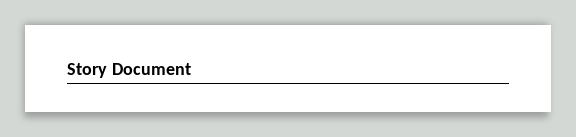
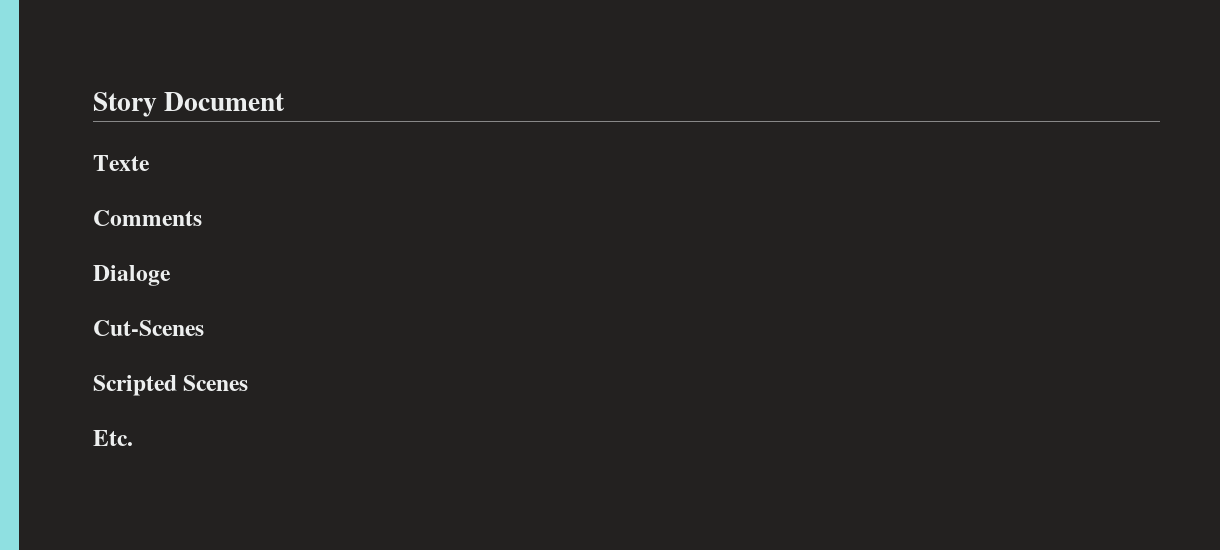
(191, 69) none -> [93,155,150,171] [93,210,202,226] [93,265,171,286] [93,320,204,336] [93,375,249,396] [93,430,133,446] // Texte // Comments // Dialoge // Cut-Scenes // Scripted Scenes // Etc.

